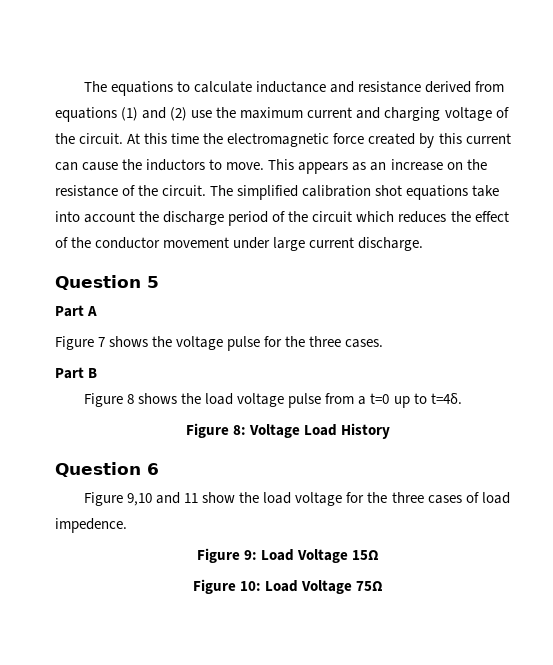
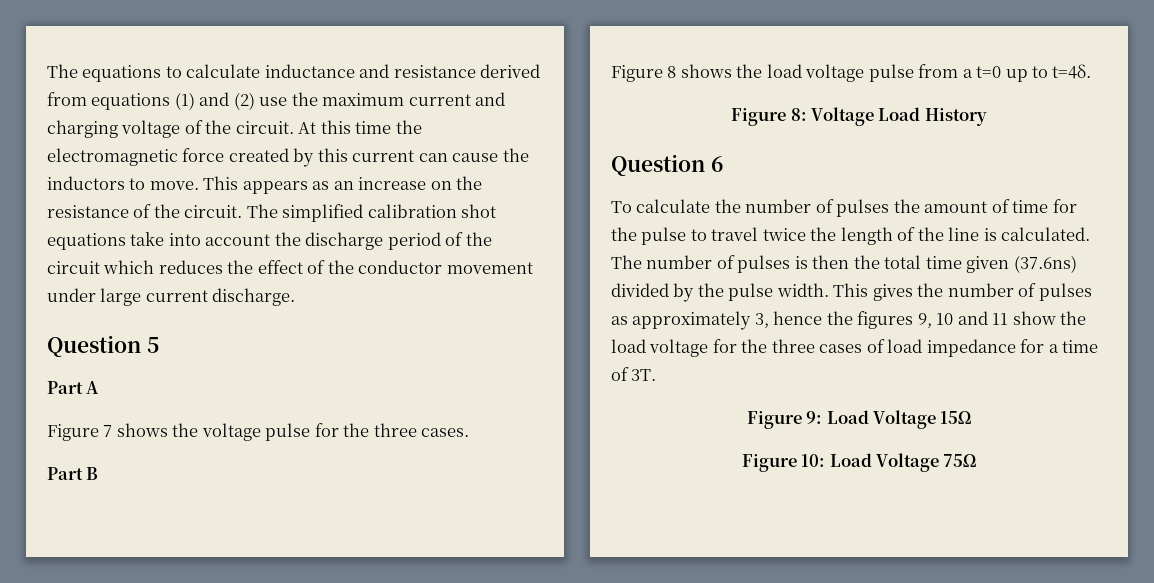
[84,492,153,506] Figure 9,10 -> [611,199,1077,217] [611,227,1091,245] [611,255,1077,273] [611,283,1092,302] [611,311,954,330] To calculate the number of pulses the amount of time for the pulse to travel twice the length of the line is calculated. The number of pulses is then the total time given (37.6ns) divided by the pulse width. This gives the number of pulses as approximately 3, hence the figures 9, 10
[55,518,127,533] impedence. -> [926,339,1099,357] [611,367,657,381] impedance for a time of 3T.

